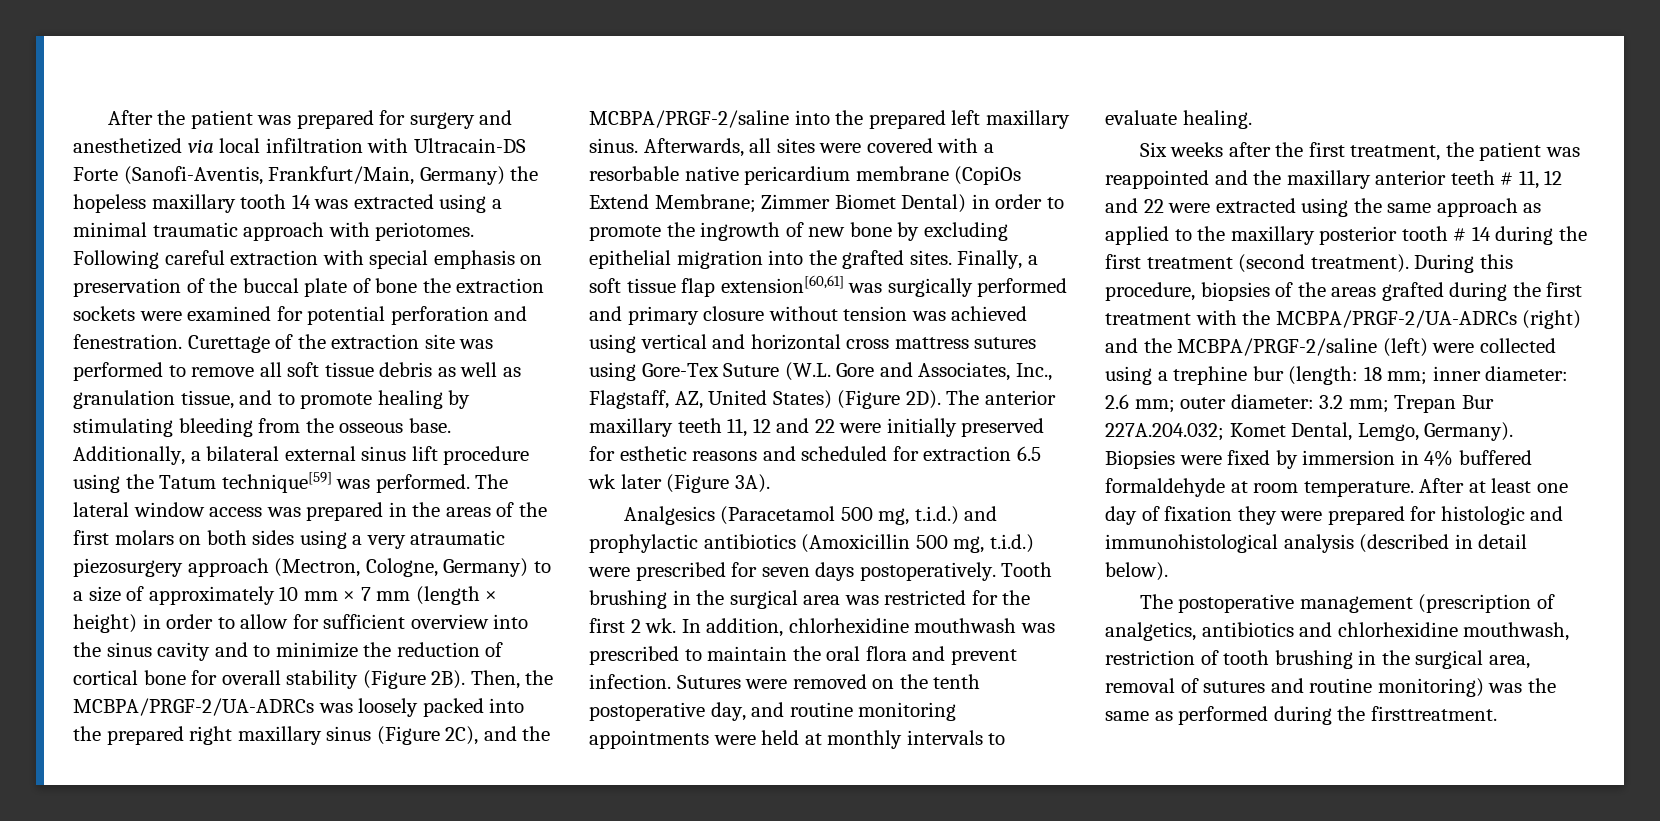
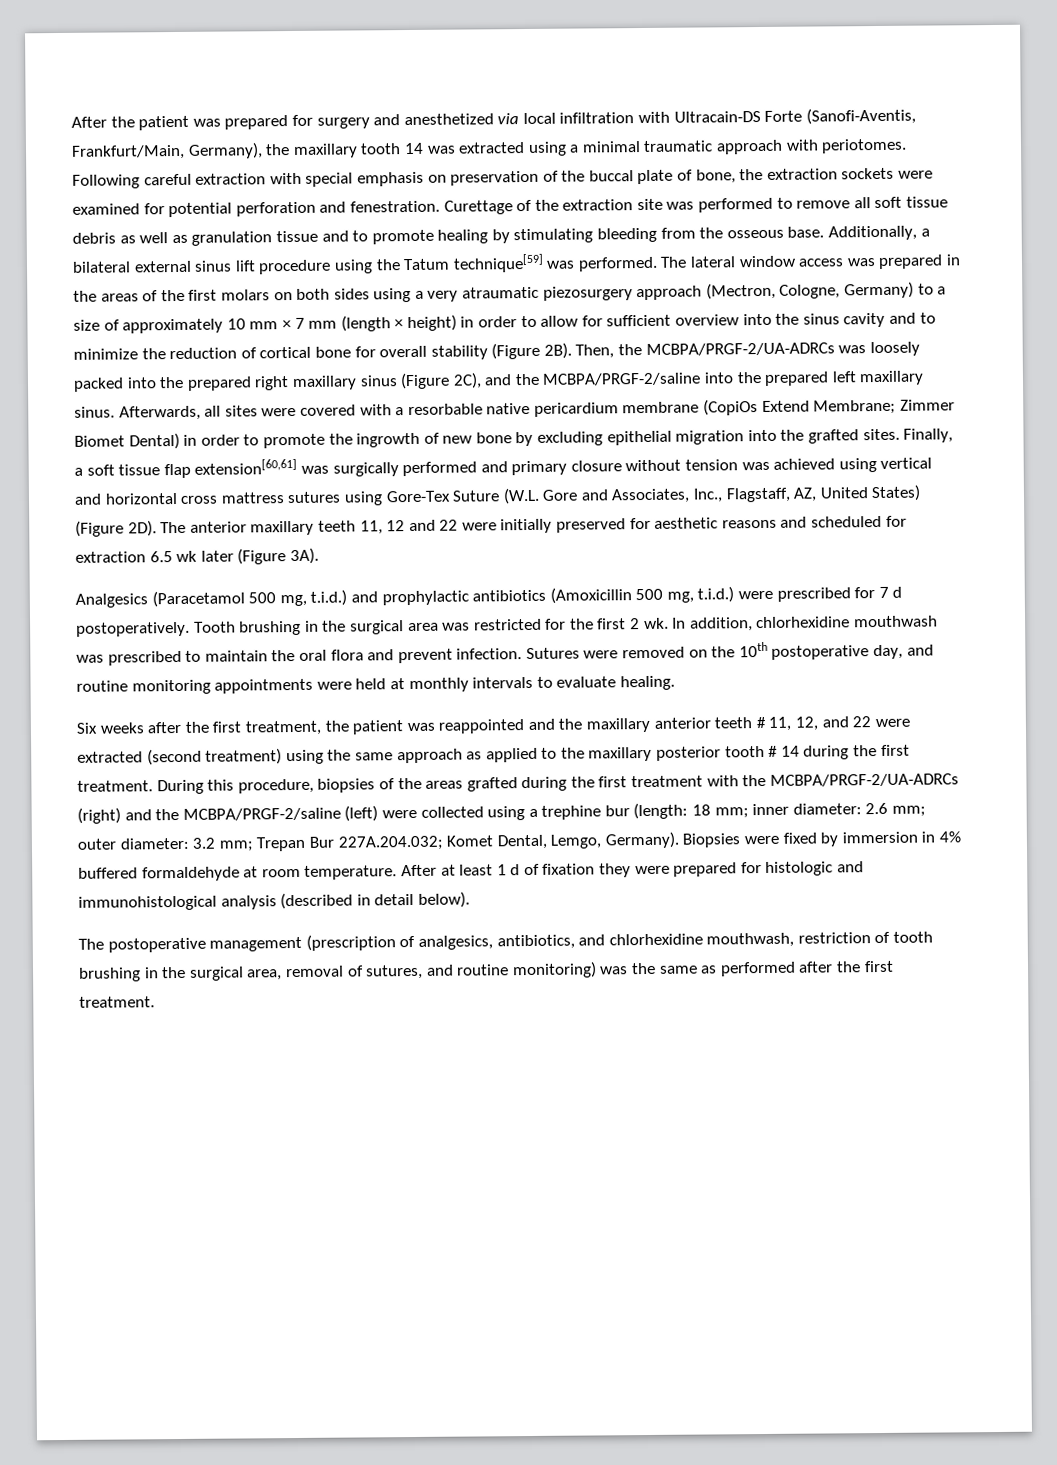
[419,166,539,185] [73,194,146,213] Germany) the hopeless -> [187,142,291,159] Germany), the
[375,278,418,293] bone -> [695,169,736,184] bone,
[180,390,234,409] tissue, -> [275,230,318,243] tissue
[619,446,687,461] esthetic -> [654,517,719,529] aesthetic
[761,562,855,581] seven days -> [878,586,903,598] 7 d
[933,674,981,689] tenth -> [738,641,768,658] 10th
[1544,170,1563,185] 12 -> [795,716,819,731] 12,
(1296, 205) none -> [146,748,283,766] (second treatment)
[1146,254,1409,273] treatment (second treatment). -> [77,780,153,792] treatment.
[1536,483,1568,493] [1105,506,1137,525] one day -> [496,864,521,876] 1 d
[1105,622,1294,641] analgetics, antibiotics -> [417,934,575,950] analgesics, antibiotics,
[1203,681,1266,693] sutures -> [365,964,424,980] sutures,
[1273,706,1497,725] during the firsttreatment. -> [798,960,894,973] [79,996,155,1008] after the first treatment.

